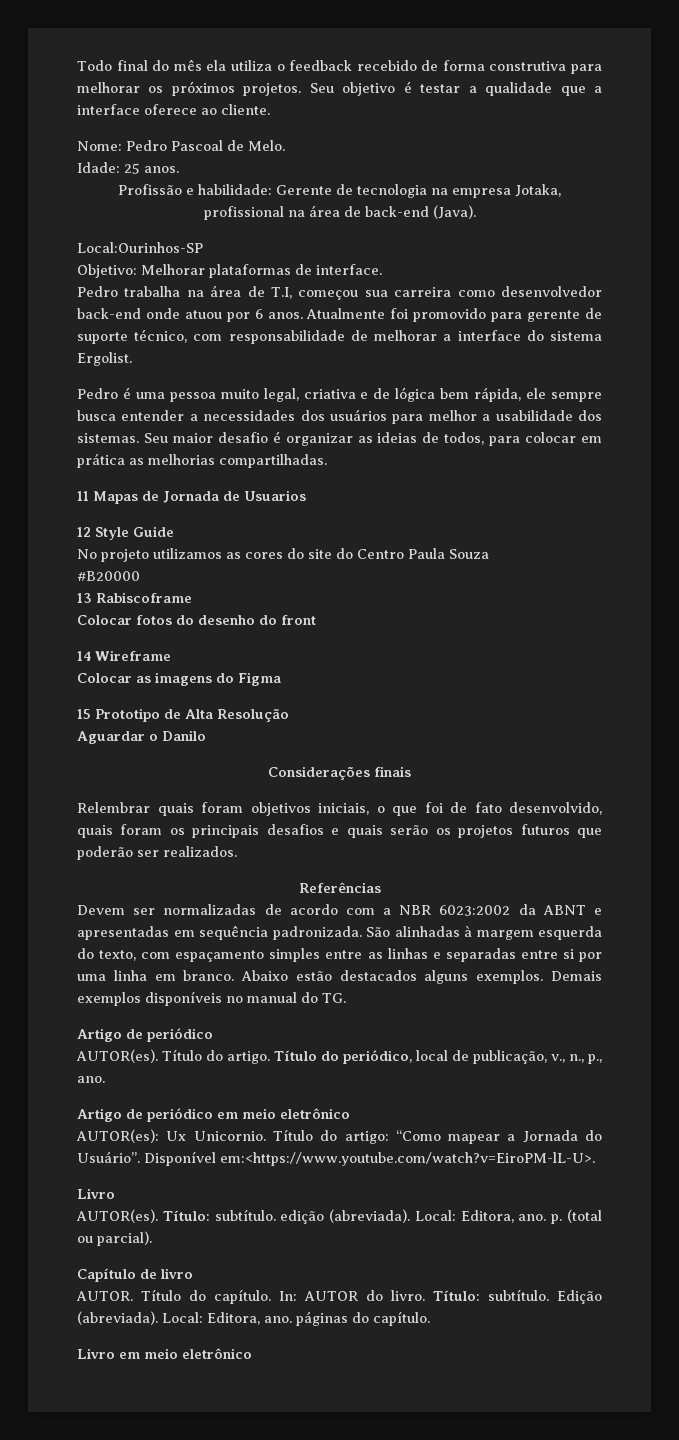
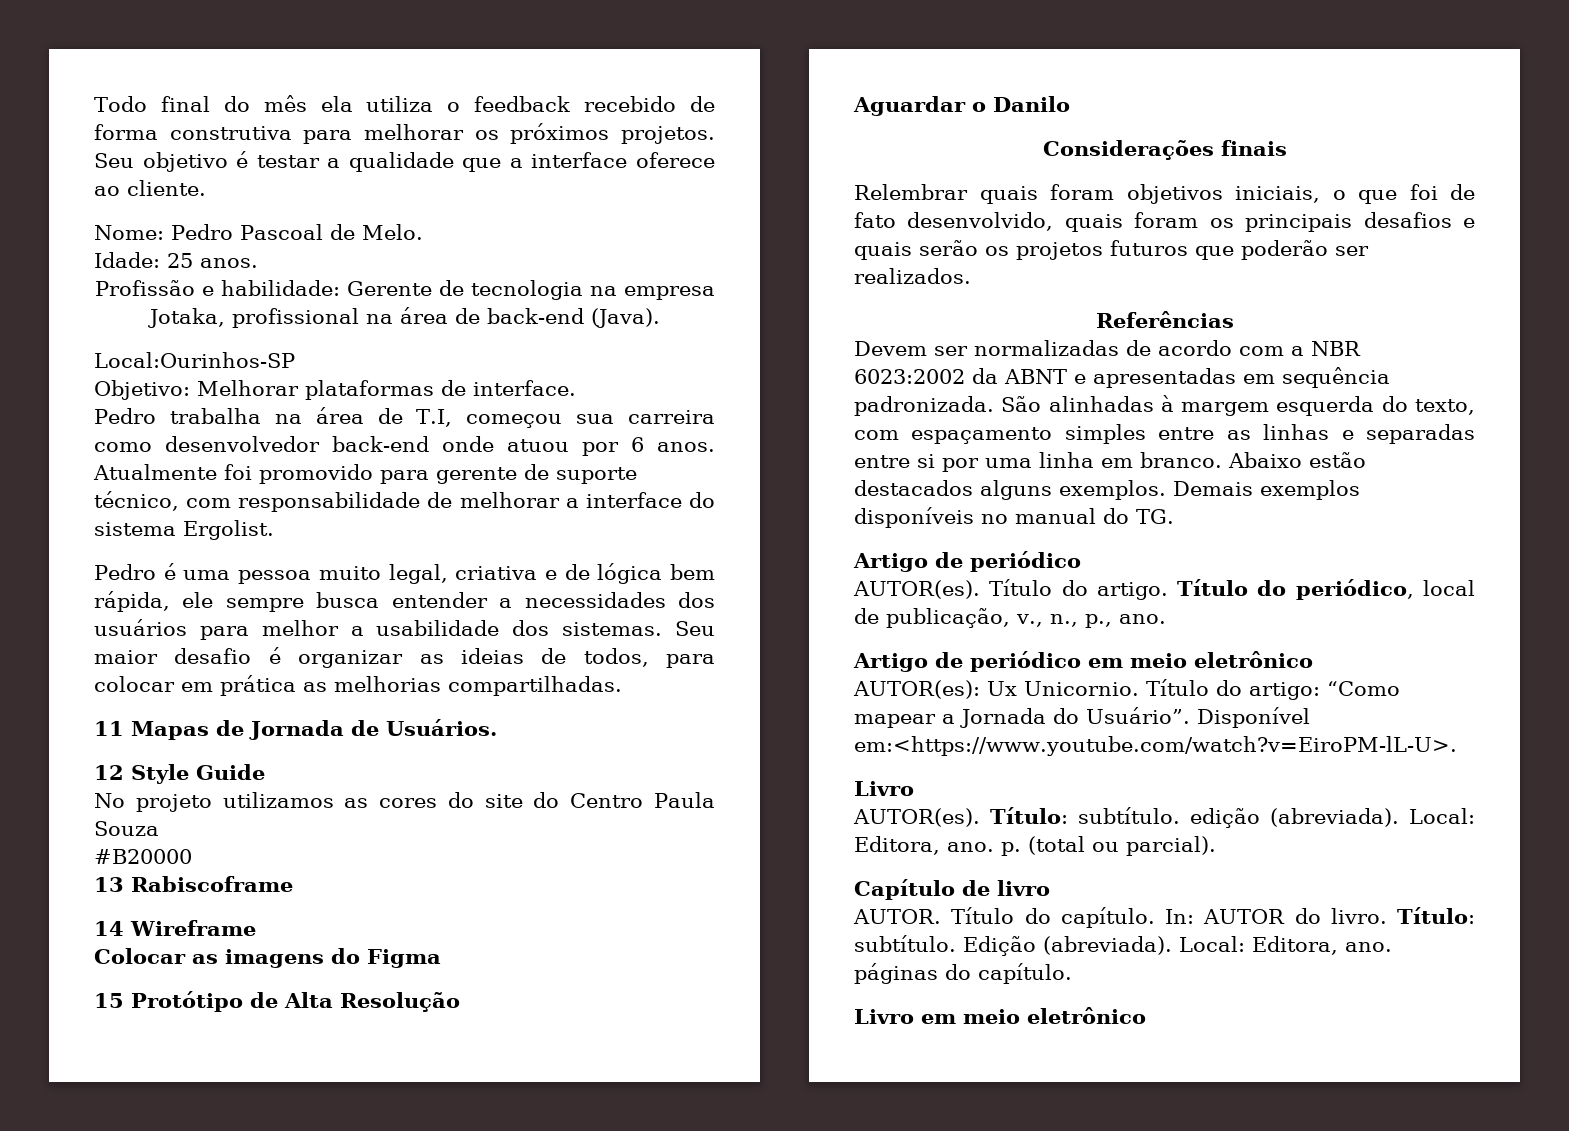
[244,490,306,501] Usuarios -> [386,719,497,736] Usuários.
[77,615,316,625] // Colocar fotos do desenho do front -> (293, 884) none
[95,708,160,722] Prototipo -> [131,991,243,1012] Protótipo

